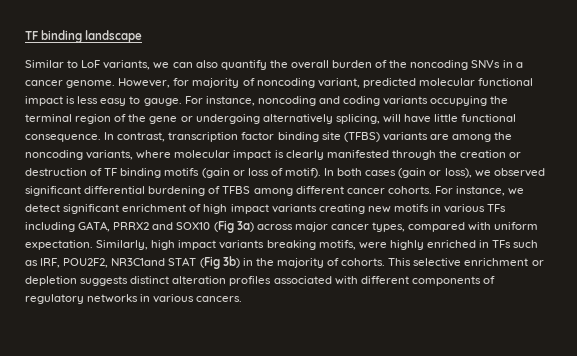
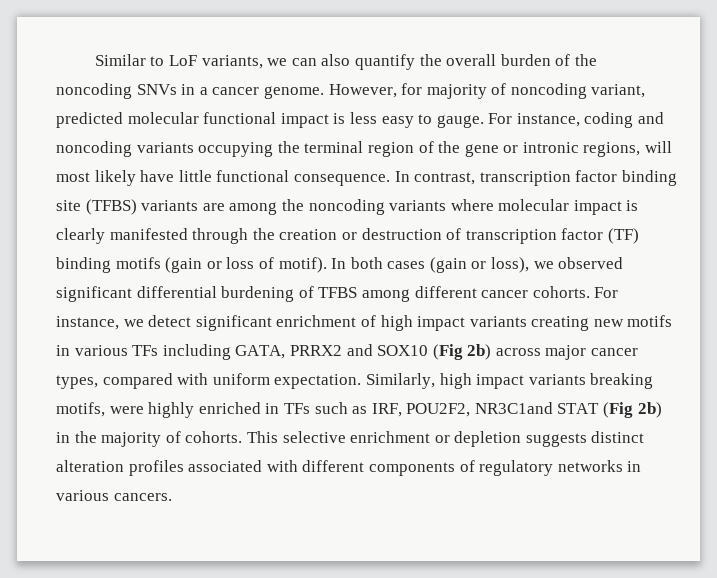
[25,30,143,43] TF binding landscape // -> (94, 60) none
[257,96,381,106] noncoding and coding -> [584,112,665,128] [56,141,132,157] coding and noncoding
[195,114,401,124] undergoing alternatively splicing, will -> [522,141,673,157] [56,170,136,186] intronic regions, will most likely
[86,150,134,160] variants, -> [389,200,447,211] variants
[104,168,118,176] TF -> [465,228,639,244] transcription factor (TF)
[236,221,254,232] 3a) -> [467,344,492,360] 2b)
[222,256,240,268] 3b) -> [637,402,662,418] 2b)

